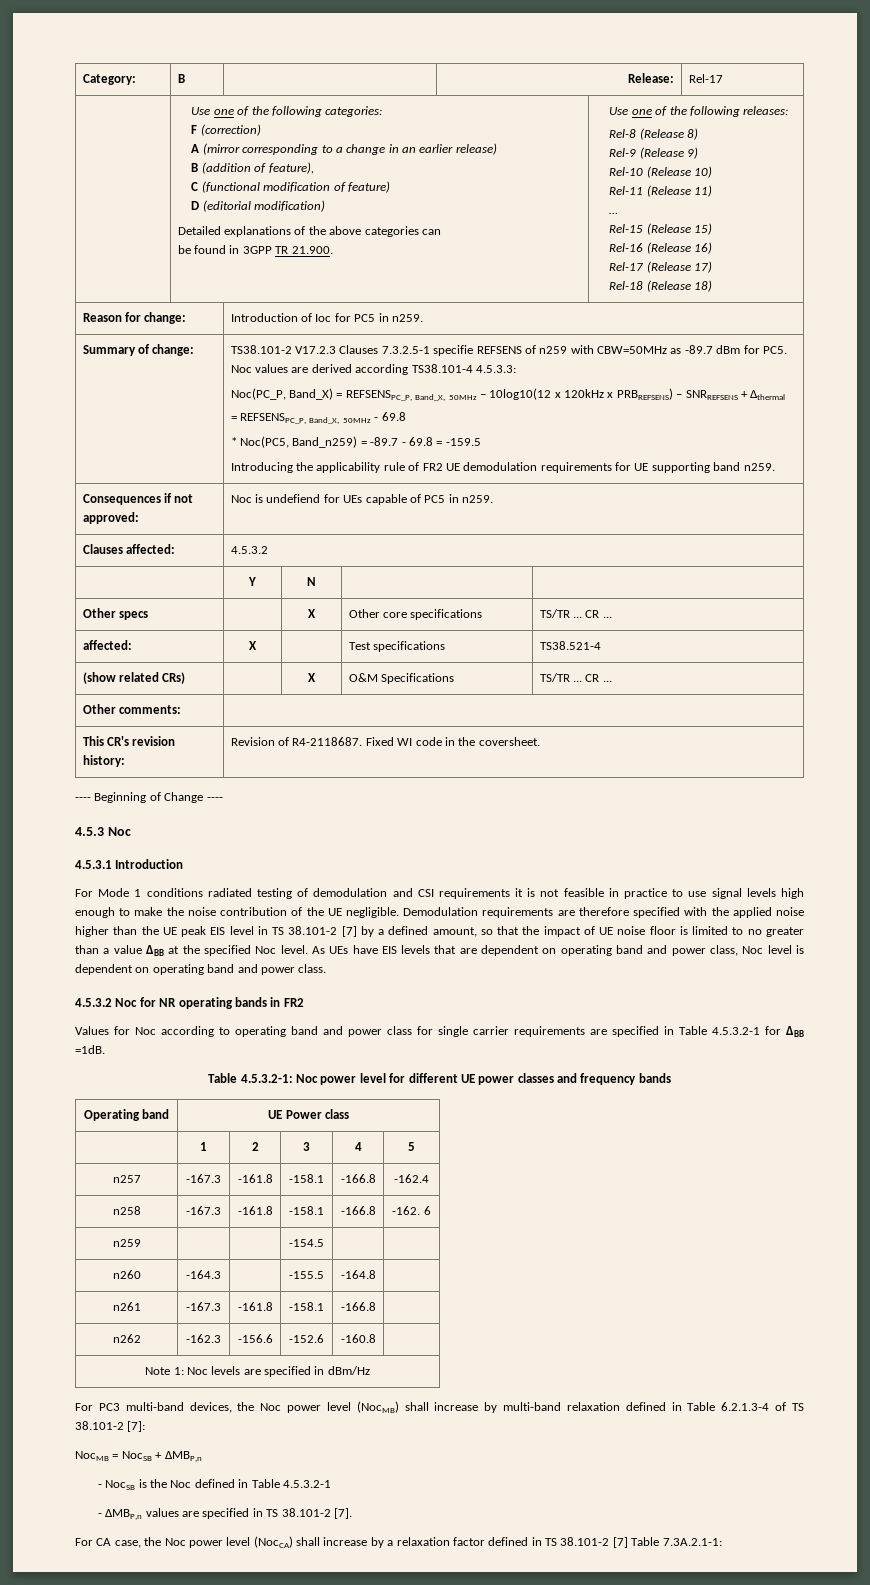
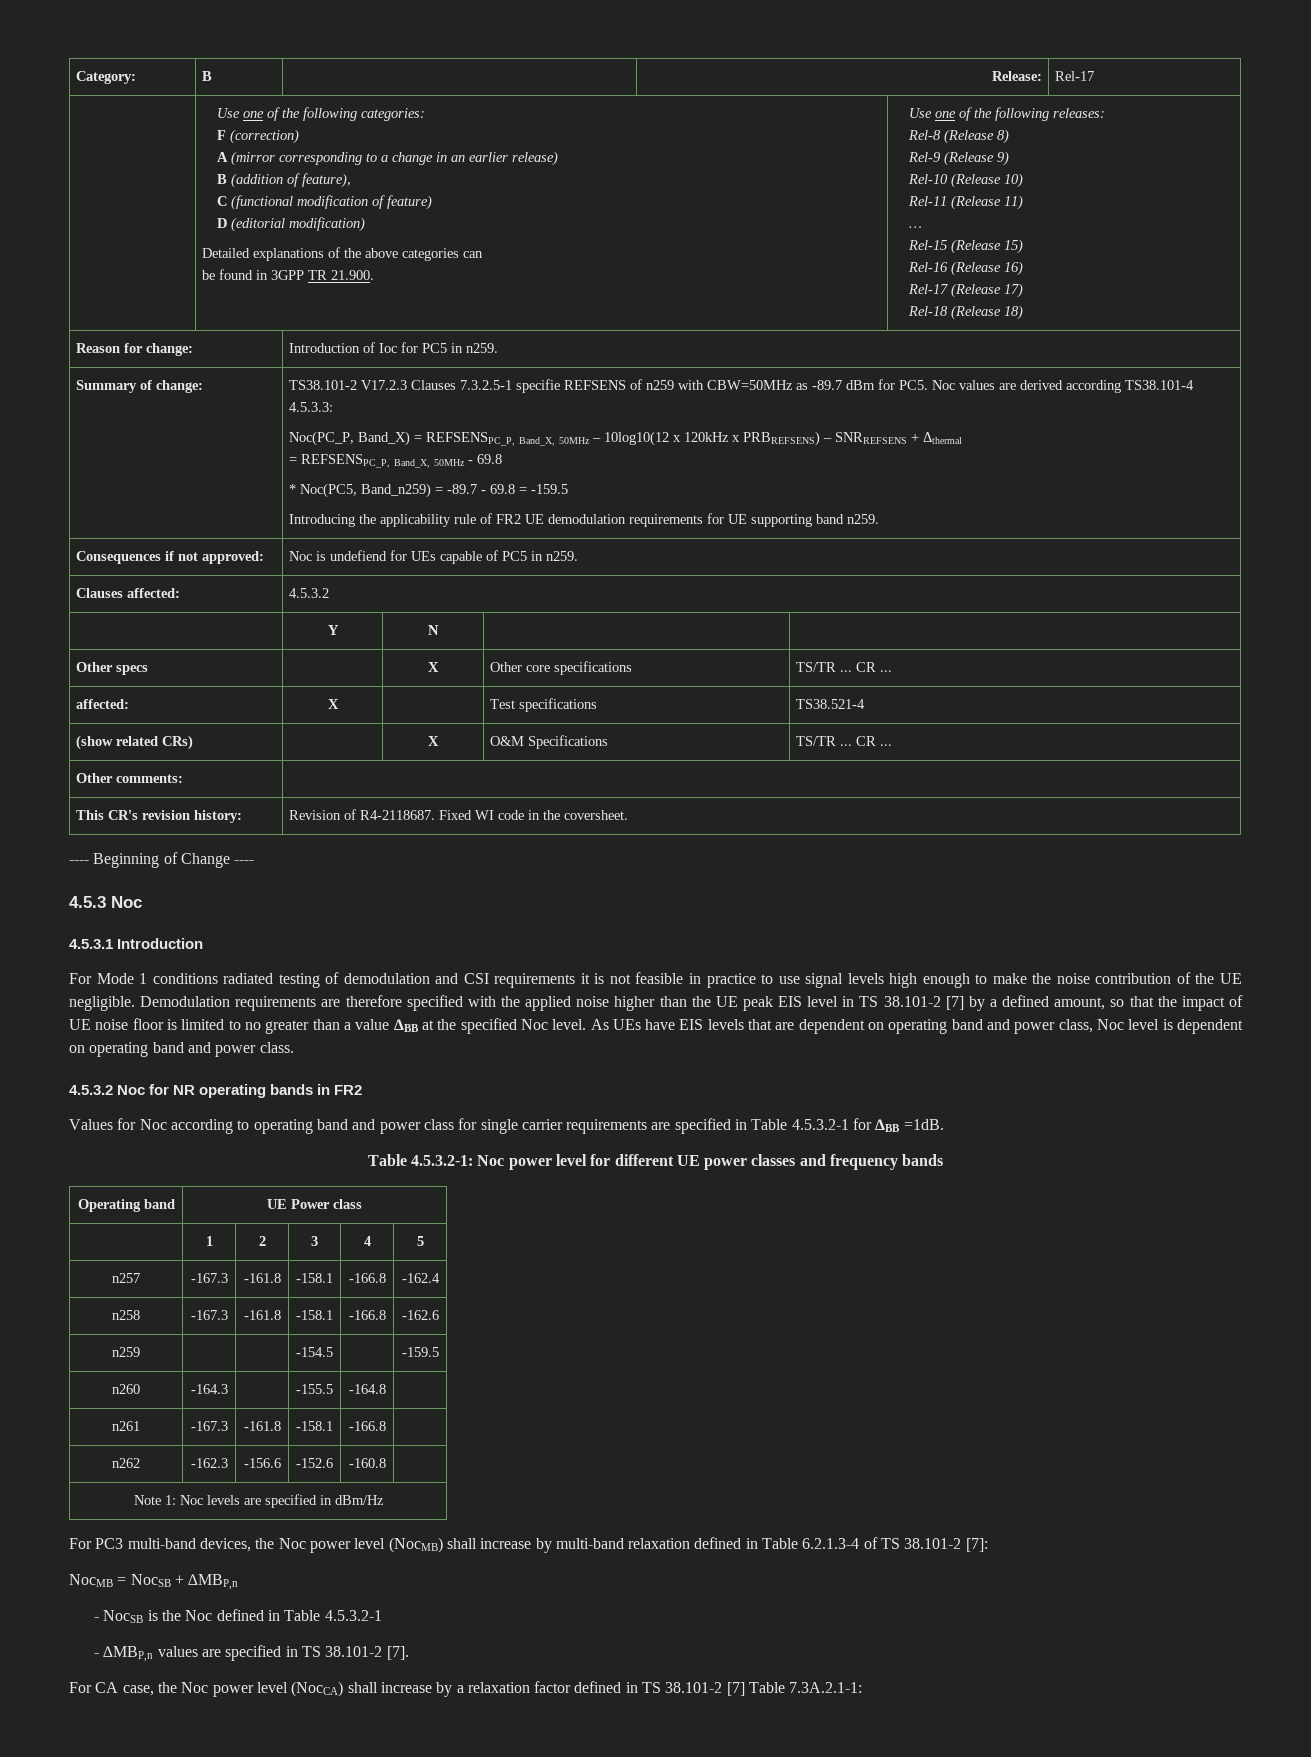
[392,1206,431,1215] -162. 6 -> [401,1310,439,1320] -162.6
(324, 1243) none -> [401,1347,439,1357] -159.5

